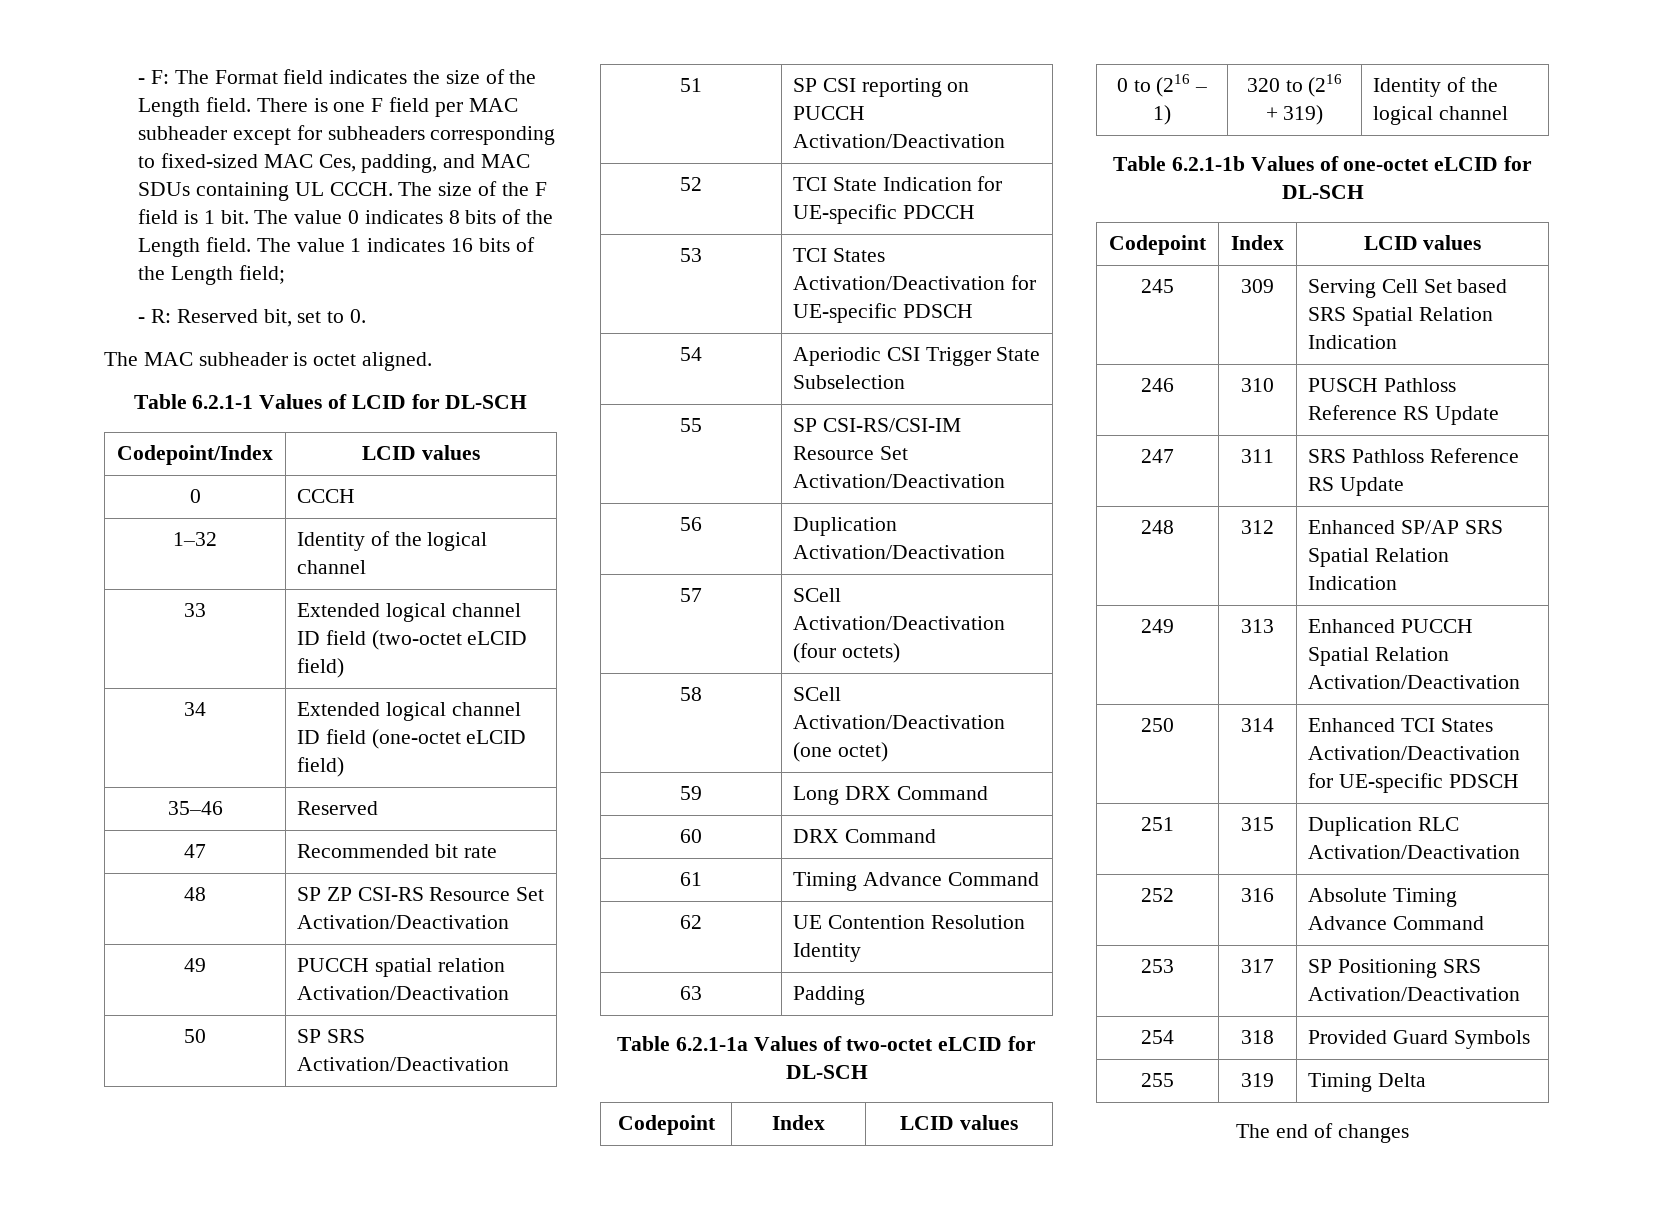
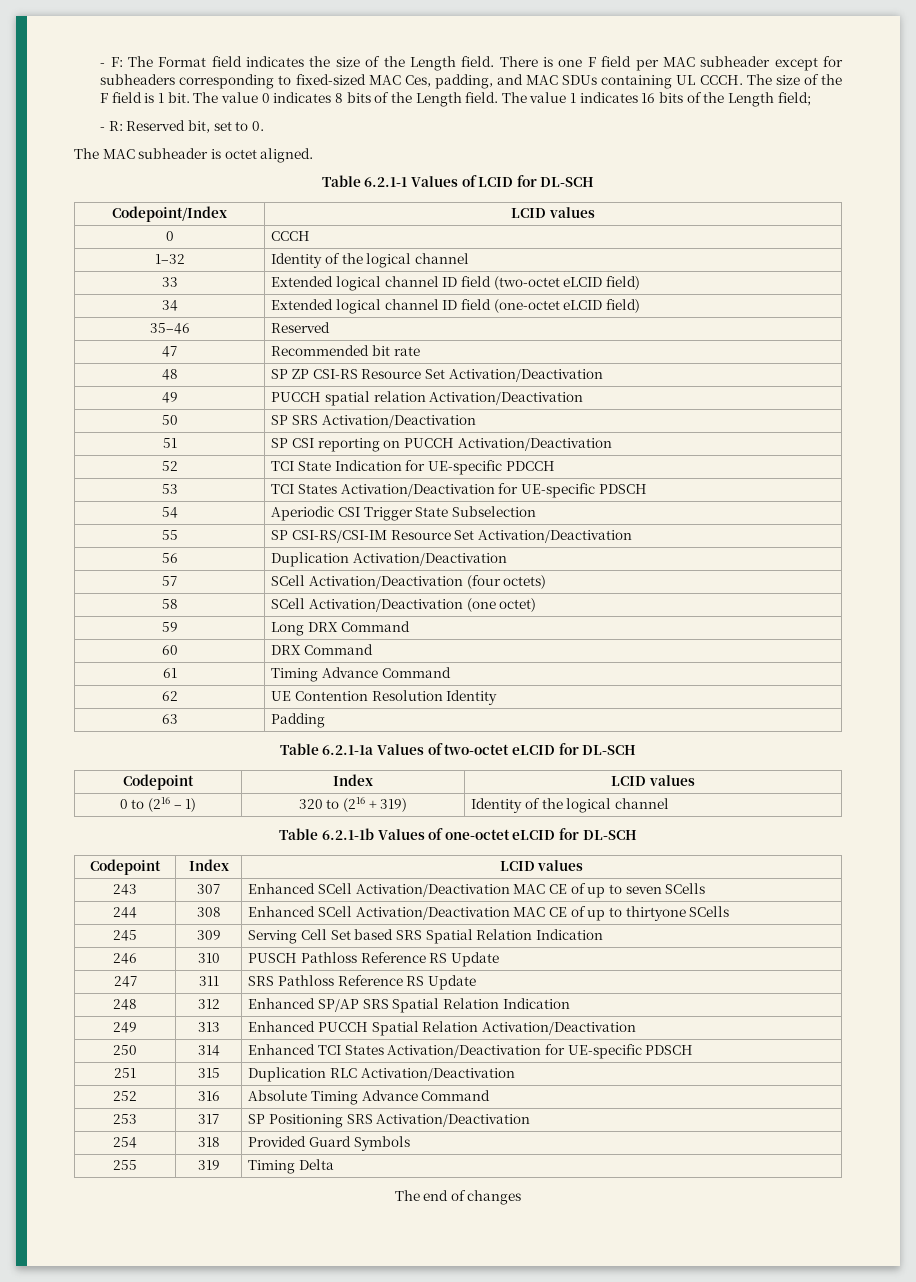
(1482, 242) none -> [113,884,137,895] [197,884,220,894] [248,883,706,898] [113,907,137,918] [196,907,221,917] [248,906,730,921] // 243 | 307 | Enhanced SCell Activation/Deactivation MAC CE of up to seven SCells // 244 | 308 | Enhanced SCell Activation/Deactivation MAC CE of up to thirtyone SCells

